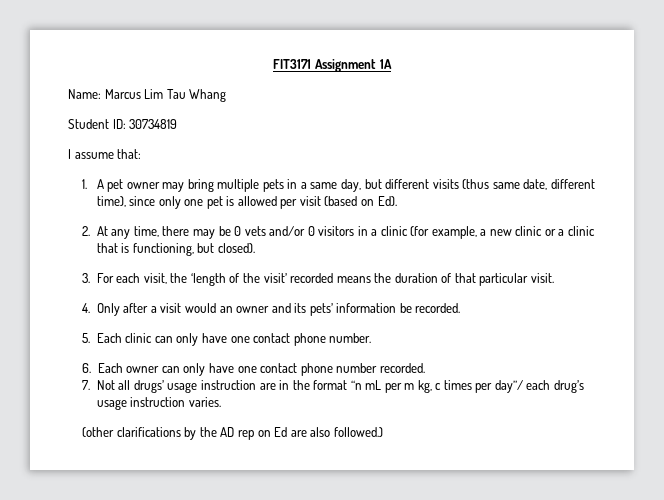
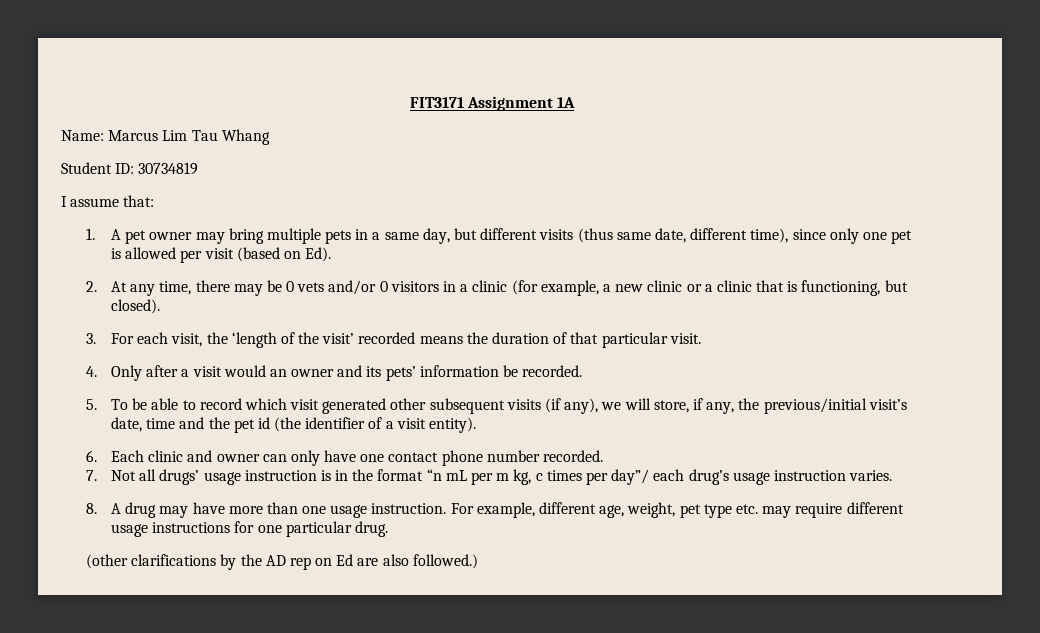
[96,333,372,346] Each clinic can only have one contact phone number. -> [110,398,907,414] [110,417,477,433] To be able to record which visit generated other subsequent visits (if any), we will store, if any, the previous/initial visit’s date, time and the pet id (the identifier of a visit entity).
(123, 368) none -> [148,450,213,462] clinic and
[259,383,276,390] are -> [320,470,331,481] is
(221, 402) none -> [85,502,904,518] [110,521,388,537] // 8. A drug may have more than one usage instruction. For example, different age, weight, pet type etc. may require different usage instructions for one particular drug.

